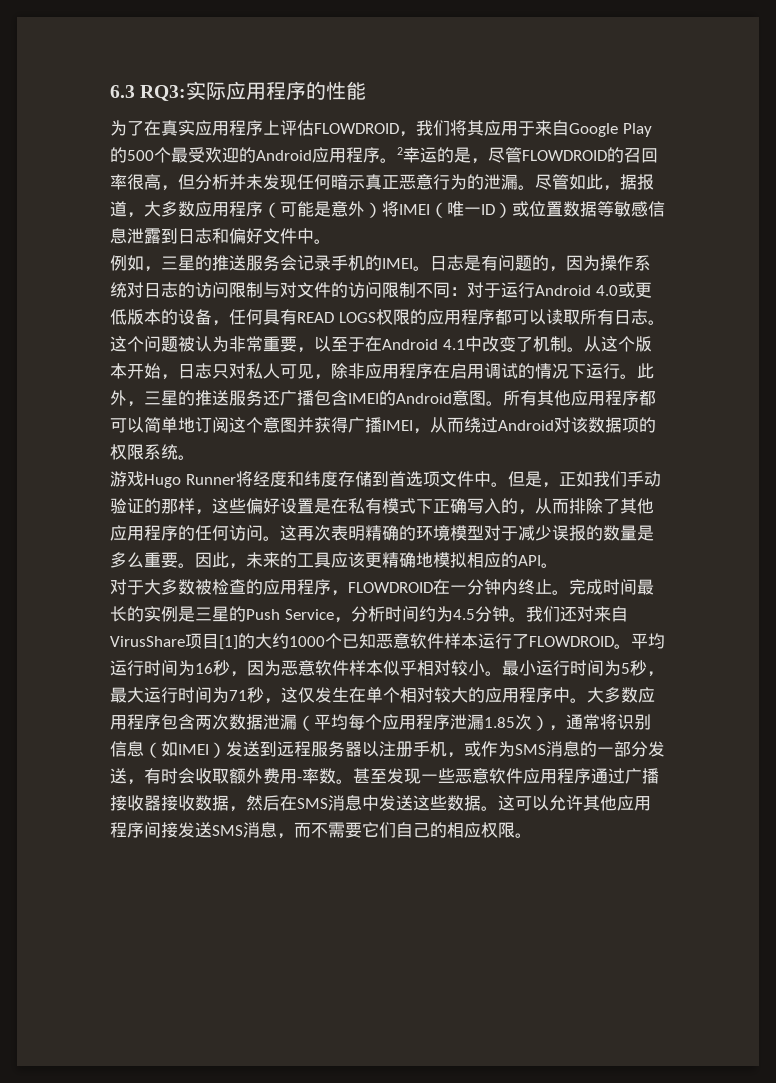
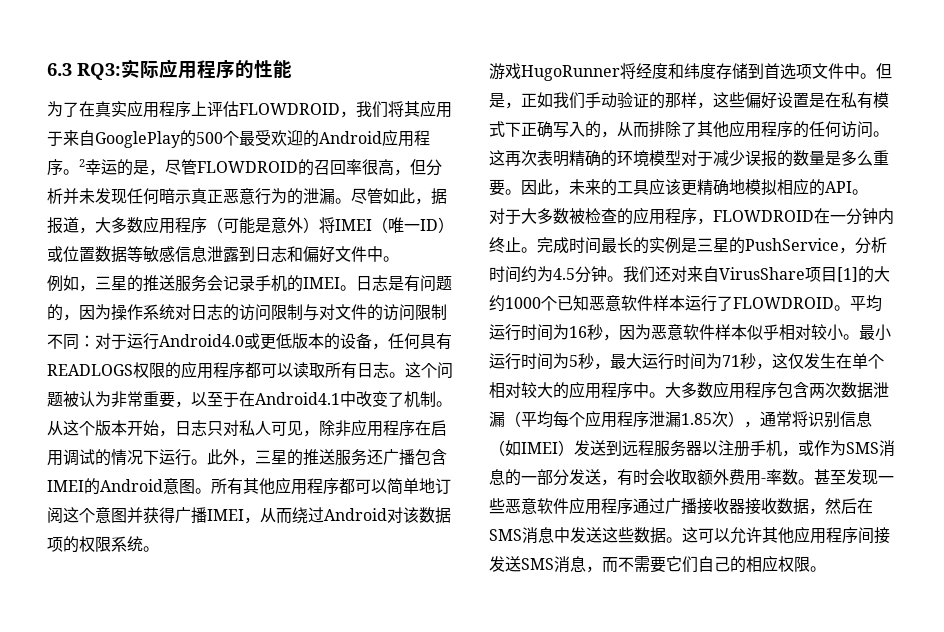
[569,123,652,137] Google Play -> [95,131,181,148] GooglePlay
[535,285,618,296] Android 4.0 -> [159,334,244,347] Android4.0
[297,312,376,323] READ LOGS -> [47,364,133,376] READLOGS
[382,339,465,350] Android 4.1 -> [255,392,340,405] Android4.1
[144,474,236,488] Hugo Runner -> [521,65,620,81] HugoRunner
[246,609,334,620] Push Service -> [745,238,839,251] PushService

